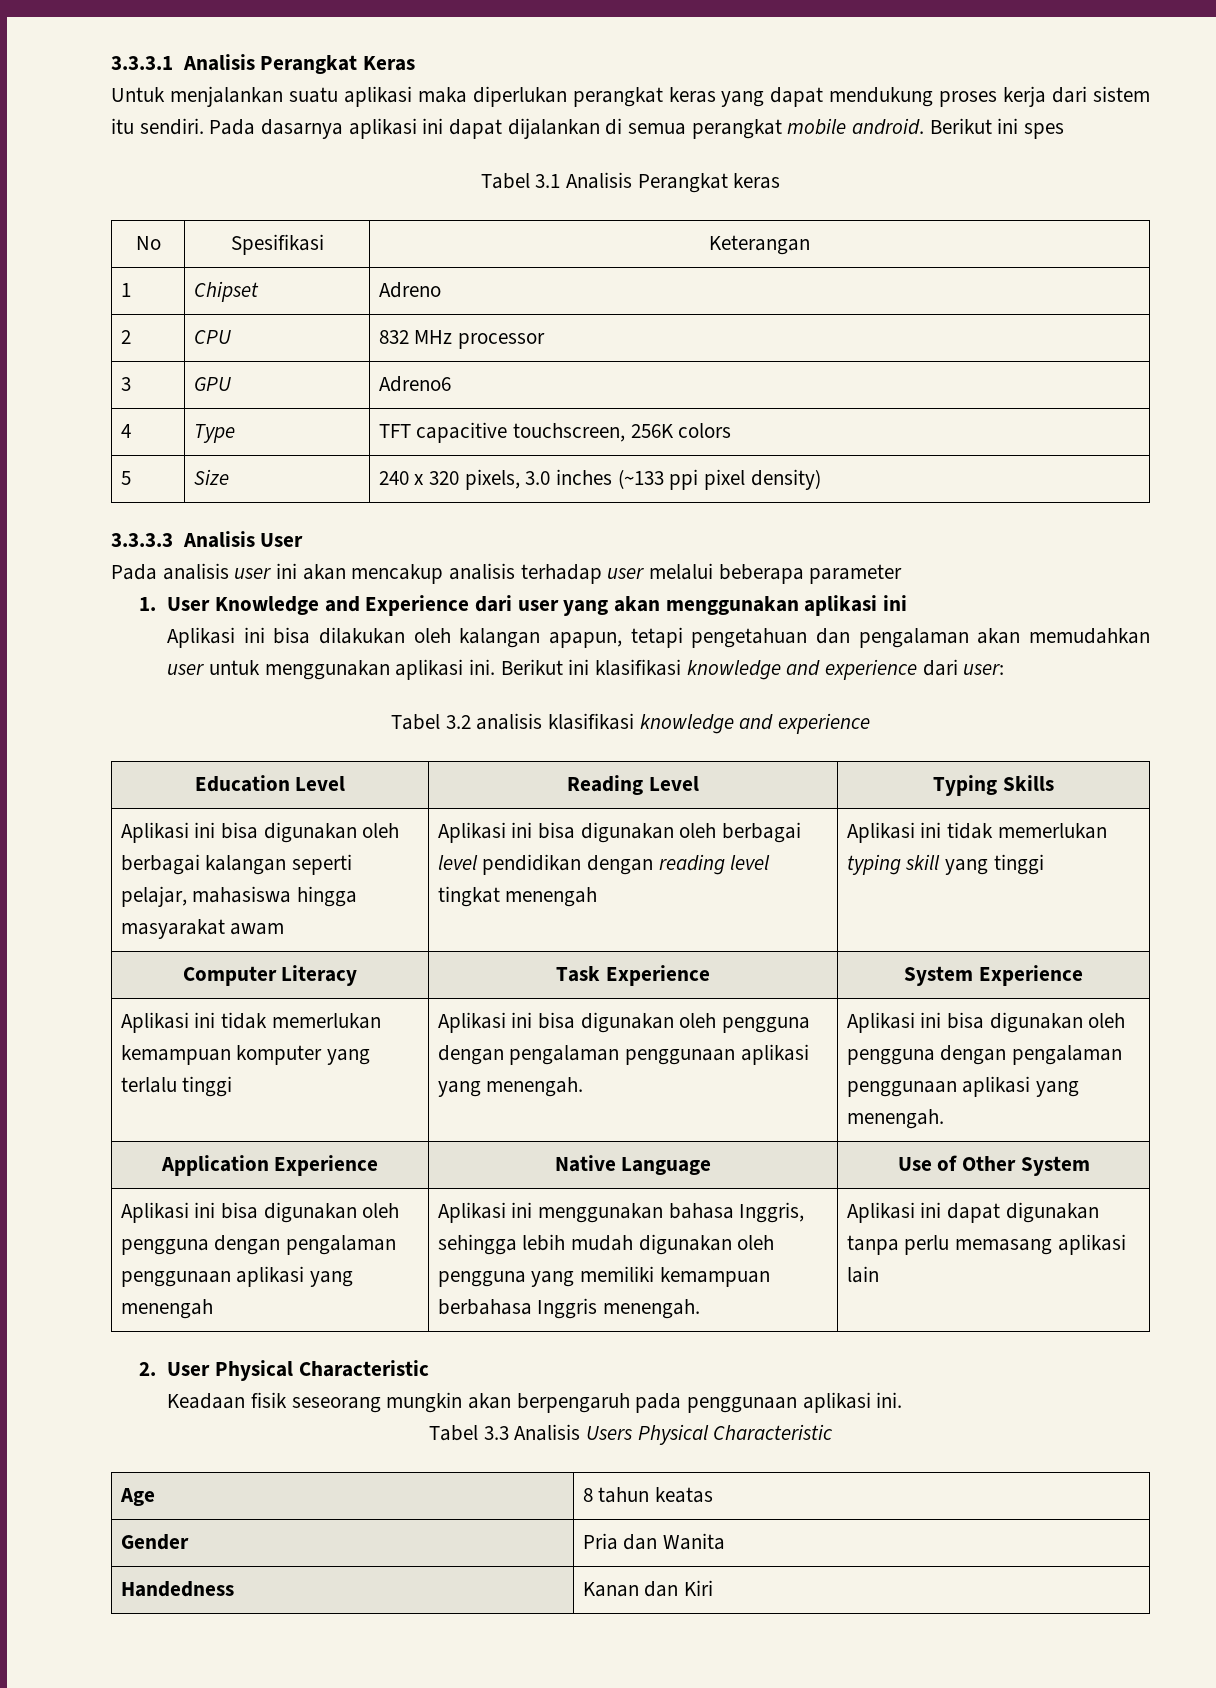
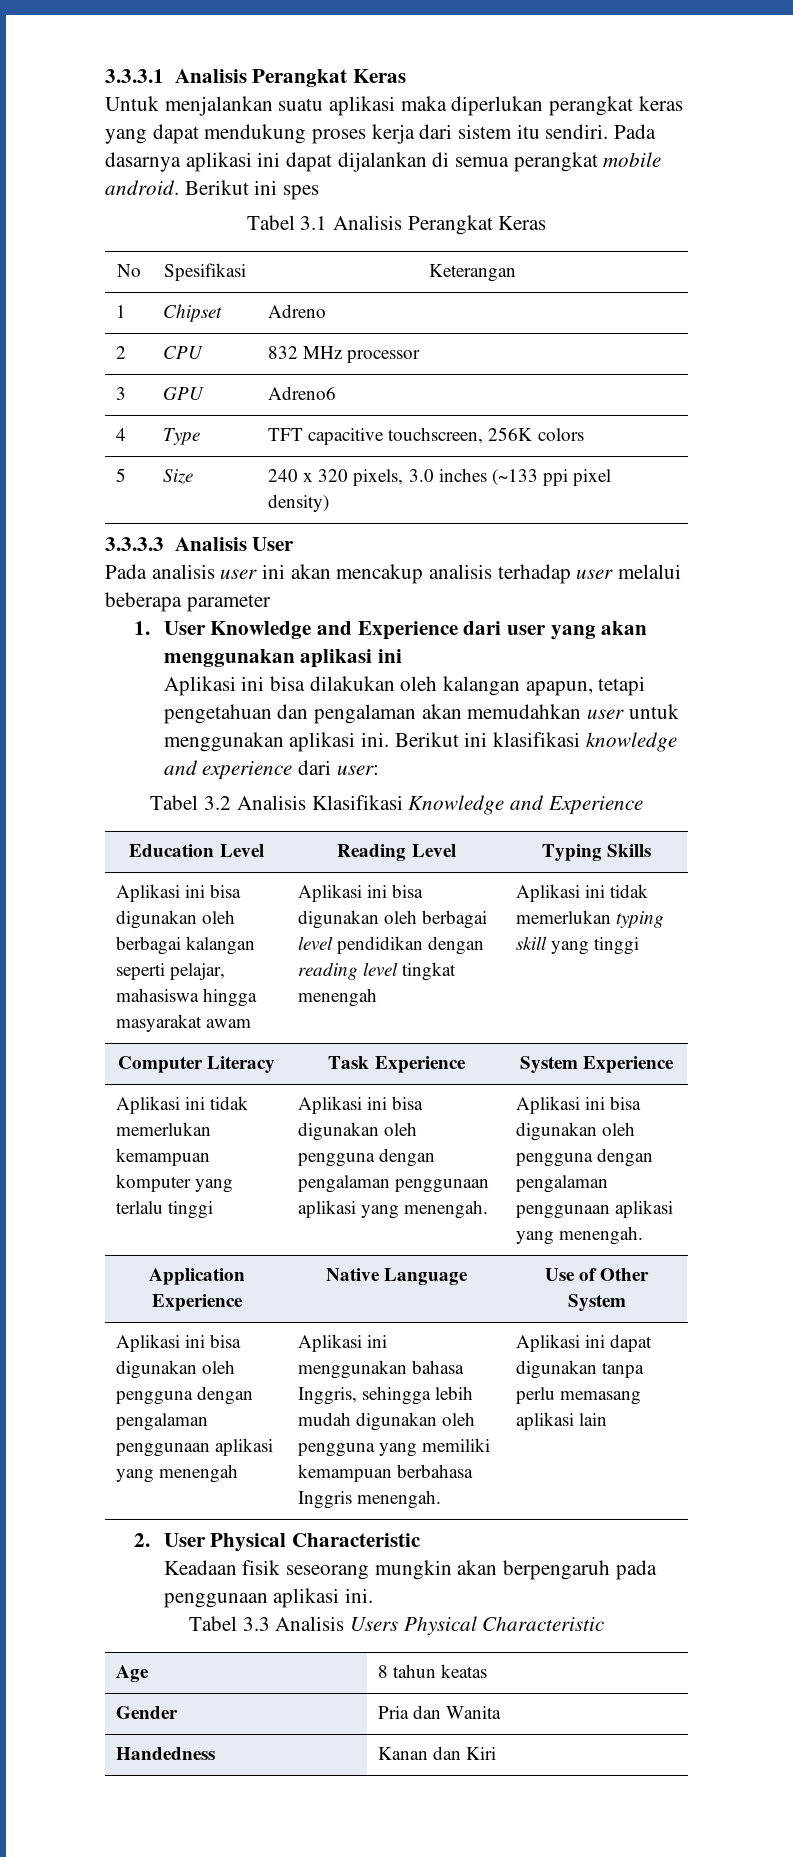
[733,173,781,189] keras -> [498,216,547,230] Keras
[476,713,871,734] analisis klasifikasi knowledge and experience -> [236,795,643,815] Analisis Klasifikasi Knowledge and Experience

